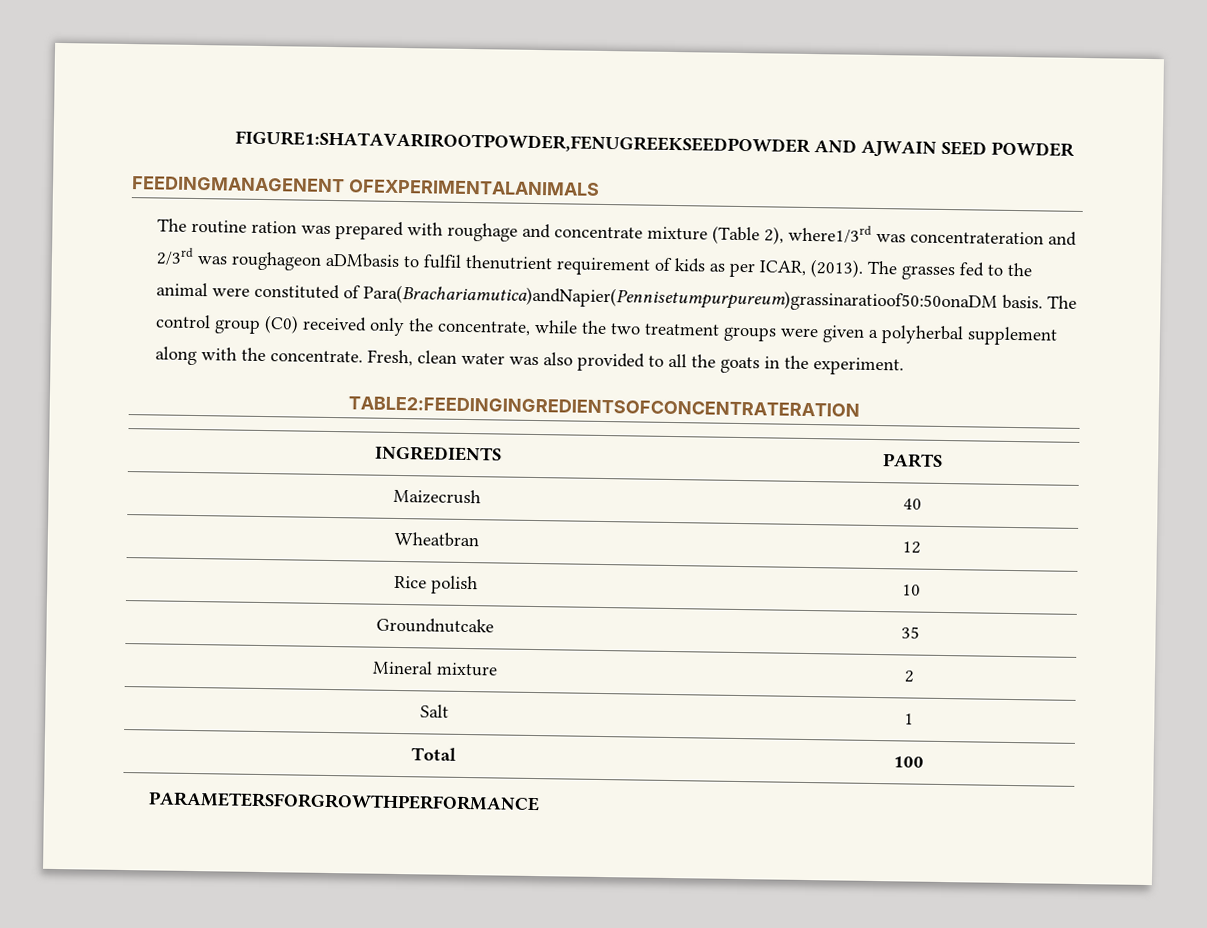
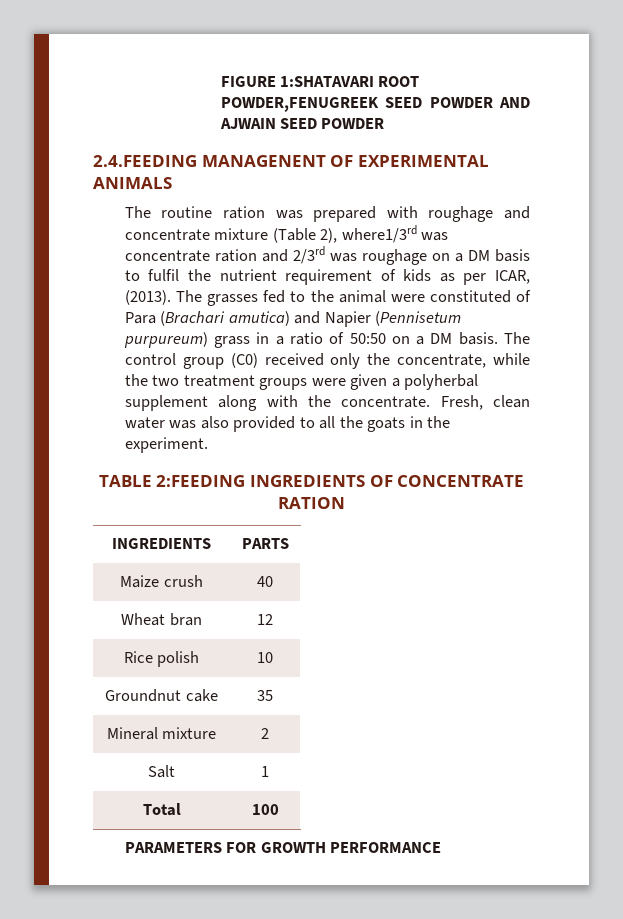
[235,130,812,156] FIGURE1:SHATAVARIROOTPOWDER,FENUGREEKSEEDPOWDER -> [220,76,420,87] [220,97,493,112] FIGURE 1:SHATAVARI ROOT POWDER,FENUGREEK SEED POWDER
[131,176,600,196] FEEDINGMANAGENENT OFEXPERIMENTALANIMALS -> [93,155,489,167] [93,177,172,189] 2.4.FEEDING MANAGENENT OF EXPERIMENTAL ANIMALS
[909,230,1044,245] concentrateration -> [124,249,257,262] concentrate ration
[230,251,553,271] roughageon aDMbasis to fulfil thenutrient -> [361,249,530,265] [124,269,277,281] roughage on a DM basis to fulfil the nutrient
[362,284,998,313] Para(Brachariamutica)andNapier(Pennisetumpurpureum)grassinaratioof50:50onaDM -> [124,311,462,327] [123,332,453,348] Para (Brachari amutica) and Napier (Pennisetum purpureum) grass in a ratio of 50:50 on a DM
[348,396,860,417] TABLE2:FEEDINGINGREDIENTSOFCONCENTRATERATION -> [98,475,525,487] [278,497,346,509] TABLE 2:FEEDING INGREDIENTS OF CONCENTRATE RATION
[393,488,481,505] Maizecrush -> [120,575,203,588] Maize crush
[393,531,479,548] Wheatbran -> [121,613,202,626] Wheat bran
[376,617,494,634] Groundnutcake -> [105,689,218,702] Groundnut cake
[147,791,540,812] PARAMETERSFORGROWTHPERFORMANCE -> [124,842,442,853] PARAMETERS FOR GROWTH PERFORMANCE

